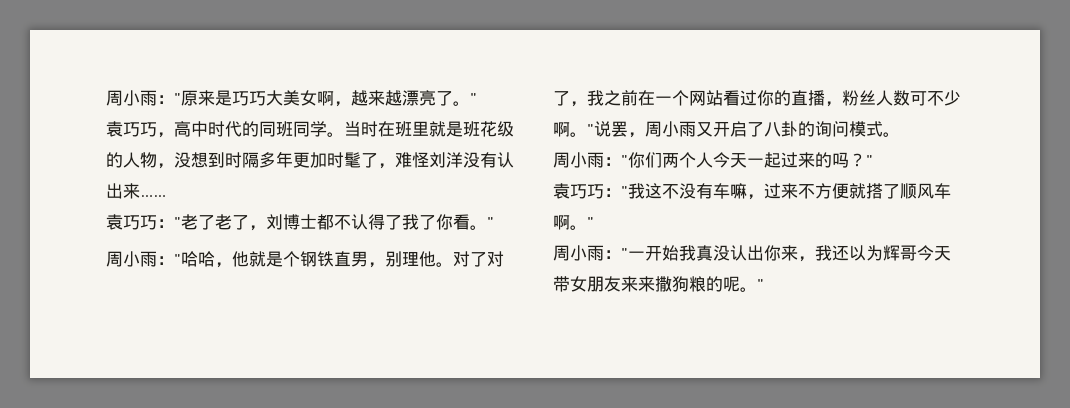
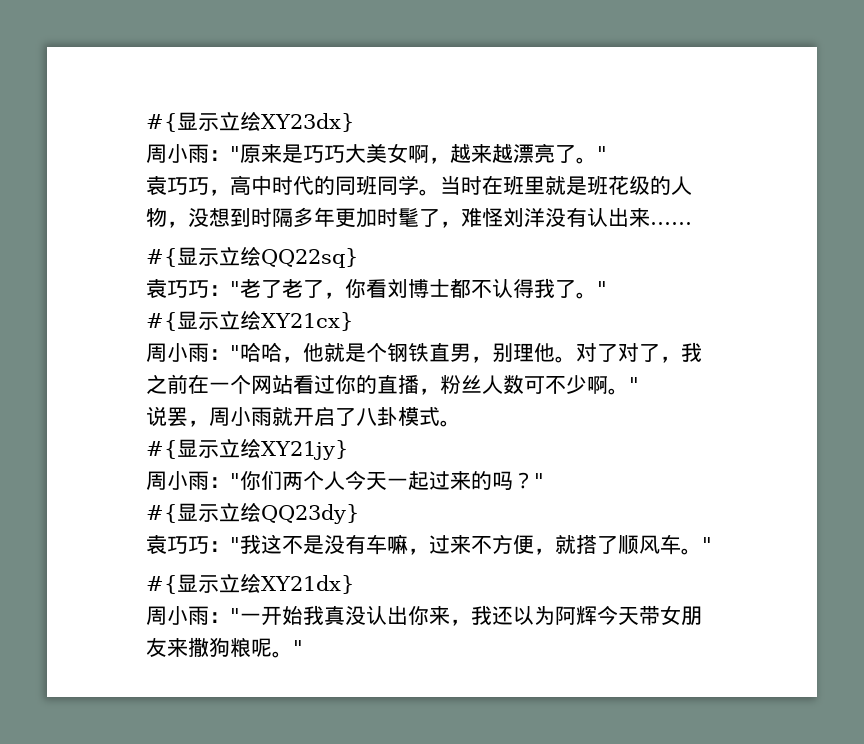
(106, 98) none -> [146,111,354,132] #{显示立绘XY23dx} //
(166, 196) none -> [146,246,358,268] // #{显示立绘QQ22sq}
(266, 228) none -> [345,279,387,298] 你看
[385,214,494,230] 了我了你看。" -> [534,278,607,299] [146,310,353,331] 我了。" // #{显示立绘XY21cx}
(594, 129) none -> (639, 384) //
[696,122,713,137] 又 -> [272,407,293,426] 就
[798,121,849,137] 的询问 -> (398, 416) none
(900, 134) none -> [146,438,348,460] // #{显示立绘XY21jy}
(873, 160) none -> [146,502,359,524] // #{显示立绘QQ23dy}
(679, 191) none -> [303,535,324,554] 是
(849, 191) none -> [534,548,555,555] ，
[553,215,594,230] 啊。" -> [681,537,712,555] [146,573,354,594] 。" // #{显示立绘XY21dx}
[883,245,917,261] 辉哥 -> [555,606,597,625] 阿辉
[638,276,723,292] 来撒狗粮的 -> [188,637,251,657] 撒狗粮

